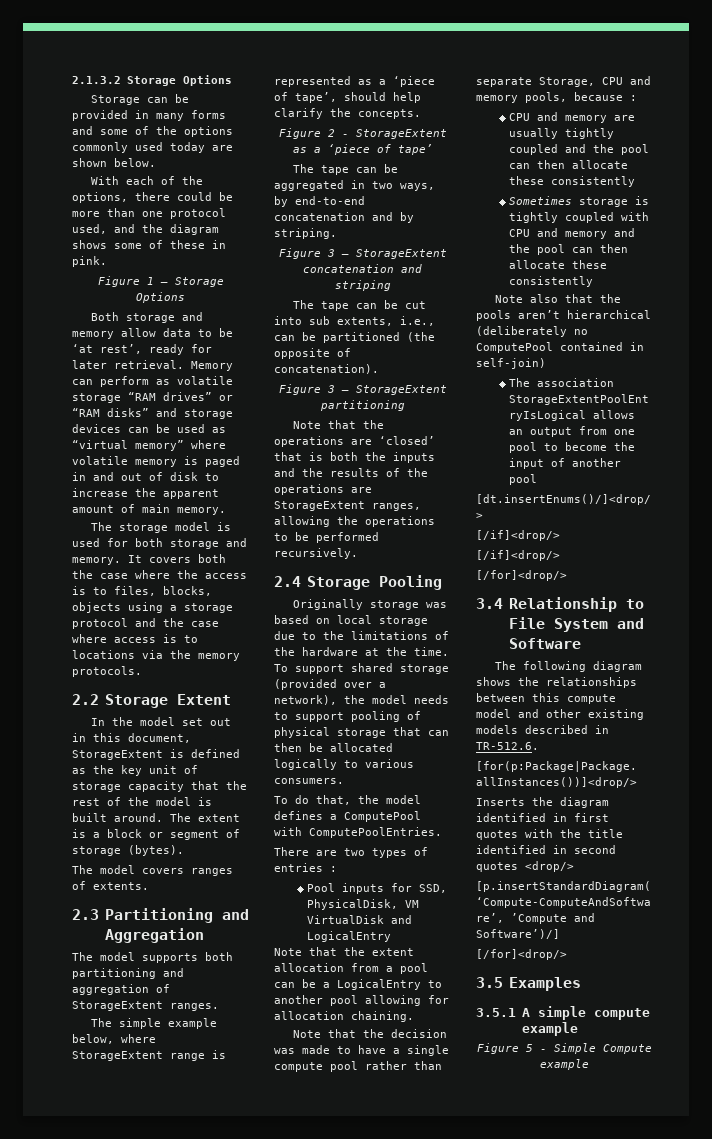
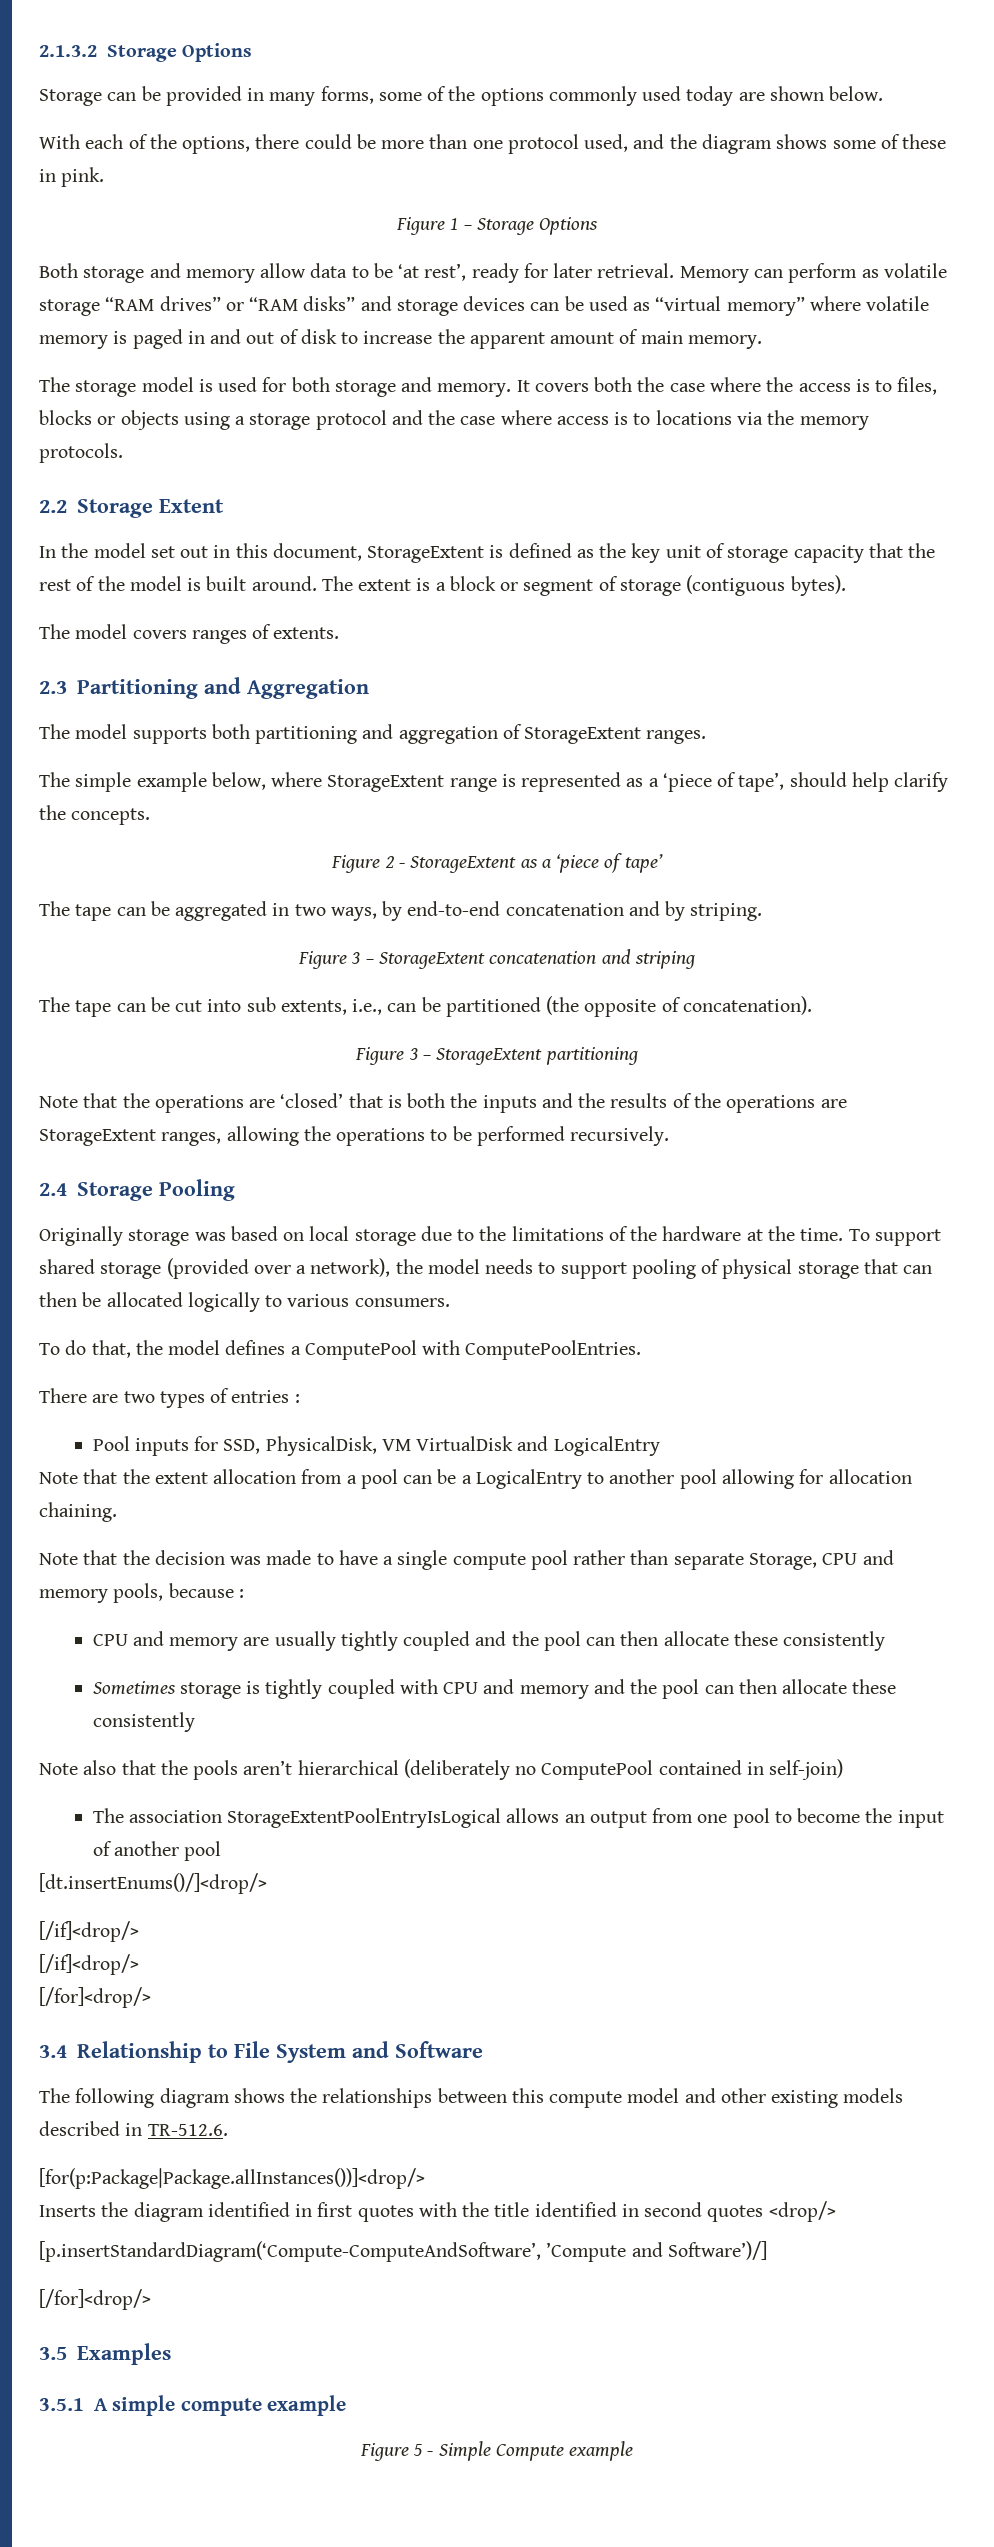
[191,110,226,119] [72,126,93,135] forms and -> [320,86,374,104] forms,
[163,586,212,596] blocks, -> [39,410,116,425] blocks or
[128,845,184,856] (bytes). -> [686,575,846,596] (contiguous bytes).

